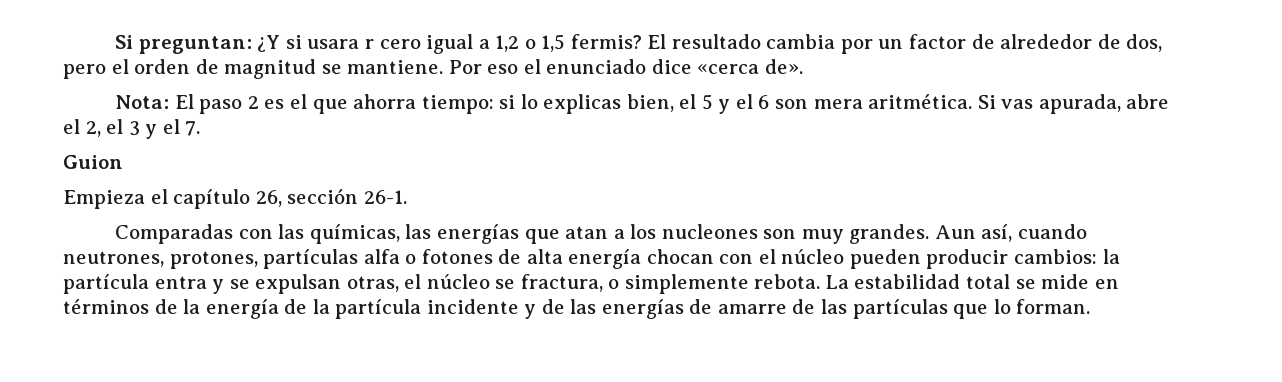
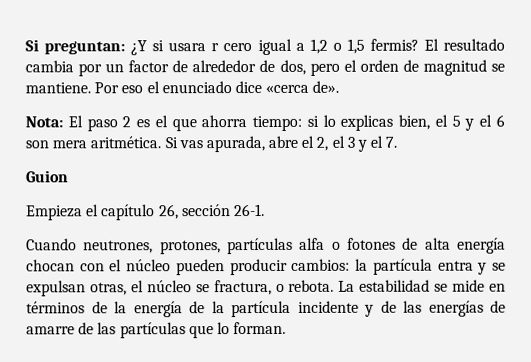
[115,224,1087,244] Comparadas con las químicas, las energías que atan a los nucleones son muy grandes. Aun así, cuando -> [26,238,77,251] Cuando
[624,274,749,294] simplemente -> (285, 287) none
[966,274,1011,289] total -> (431, 285) none

